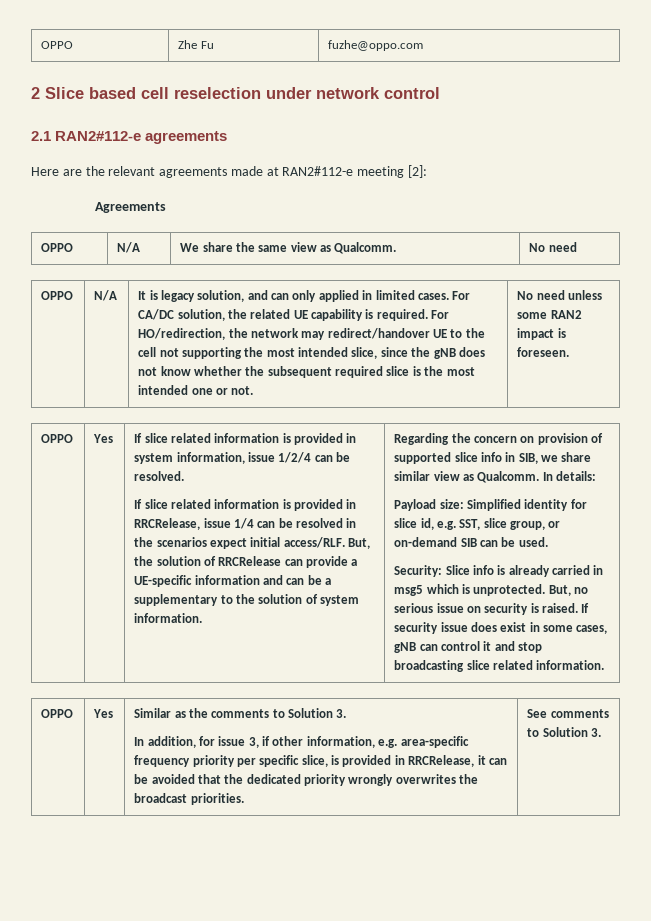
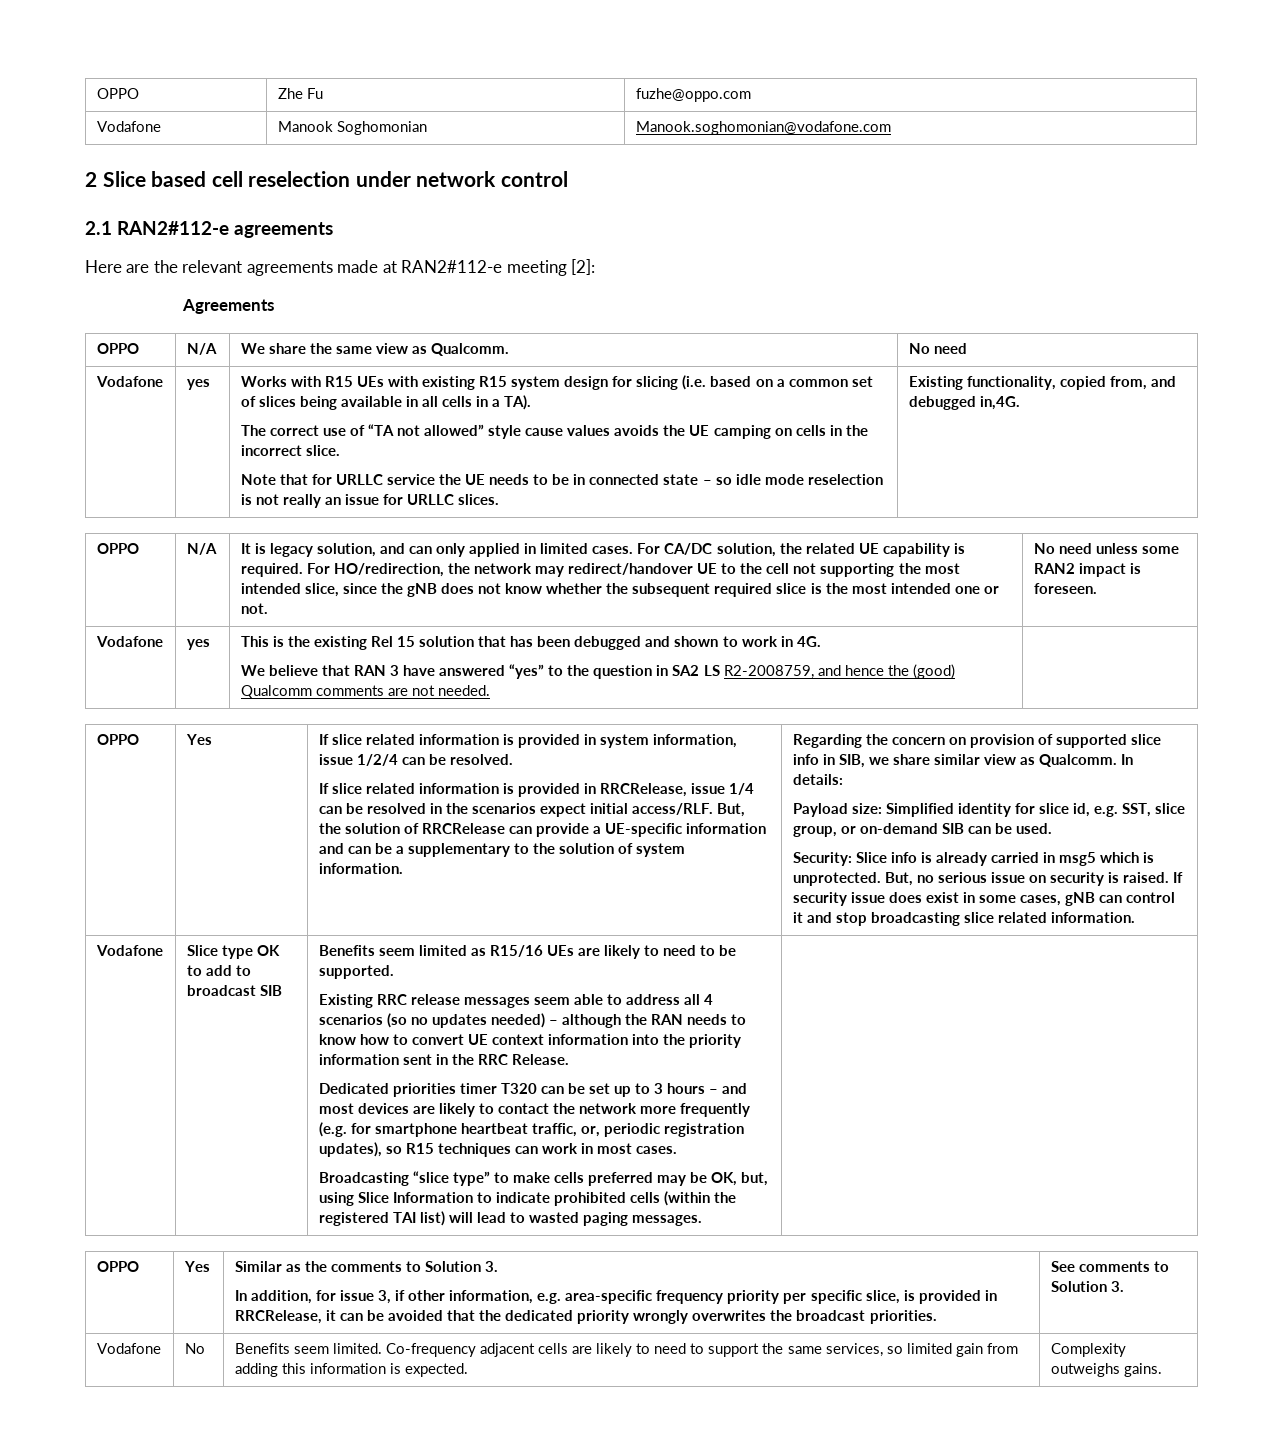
(424, 45) none -> [96,121,161,132] [277,121,427,135] [635,121,891,135] // Vodafone | Manook Soghomonian | Manook.soghomonian@vodafone.com
(577, 247) none -> [95,376,163,387] [186,379,210,390] [240,375,873,390] [240,395,532,410] [240,424,868,439] [240,445,340,456] [240,474,883,485] [240,494,500,508] [908,376,1177,390] [908,396,1020,410] // Vodafone | yes | Works with R15 UEs with existing R15 system design for slicing (i.e. based on a common set of slices being available in all cells in a TA). // The correct use of “TA not allowed” style cause values avoids the UE camping on cells in the incorrect slice. // Note that for URLLC service the UE needs to be in connected state – so idle mode reselection is not really an issue for URLLC slices. | Existing functionality, copied from, and debugged in,4G.
(570, 352) none -> [95,636,163,647] [186,639,210,650] [240,636,821,650] [240,664,955,679] [240,685,491,699] // Vodafone | yes | This is the existing Rel 15 solution that has been debugged and shown to work in 4G. // We believe that RAN 3 have answered “yes” to the question in SA2 LS R2-2008759, and hence the (good) Qualcomm comments are not needed. |
(605, 665) none -> [95,945,163,956] [186,945,280,959] [186,965,251,976] [186,985,282,996] [318,945,737,959] [318,965,394,979] [318,994,714,1008] [318,1013,747,1028] [318,1034,742,1048] [318,1054,570,1065] [318,1083,748,1097] [318,1103,751,1117] [318,1122,745,1137] [318,1142,678,1157] [318,1171,769,1186] [318,1191,737,1206] [318,1211,703,1226] // Vodafone | Slice type OK to add to broadcast SIB | Benefits seem limited as R15/16 UEs are likely to need to be supported. // Existing RRC release messages seem able to address all 4 scenarios (so no updates needed) – although the RAN needs to know how to convert UE context information into the priority information sent in the RRC Release. // Dedicated priorities timer T320 can be set up to 3 hours – and most devices are likely to contact the network more frequently (e.g. for smartphone heartbeat traffic, or, periodic registration updates), so R15 techniques can work in most cases. // Broadcasting “slice type” to make cells preferred may be OK, but, using Slice Information to indicate prohibited cells (within the registered TAI list) will lead to wasted paging messages. |
(601, 732) none -> [96,1343,161,1354] [184,1343,205,1354] [234,1343,1018,1357] [234,1363,469,1377] [1050,1343,1126,1357] [1050,1363,1162,1377] // Vodafone | No | Benefits seem limited. Co-frequency adjacent cells are likely to need to support the same services, so limited gain from adding this information is expected. | Complexity outweighs gains.

